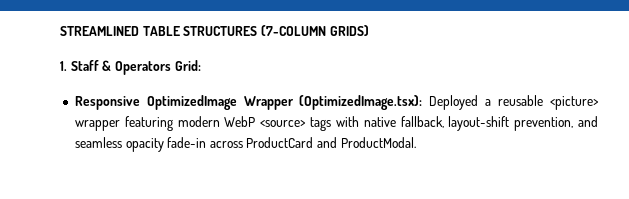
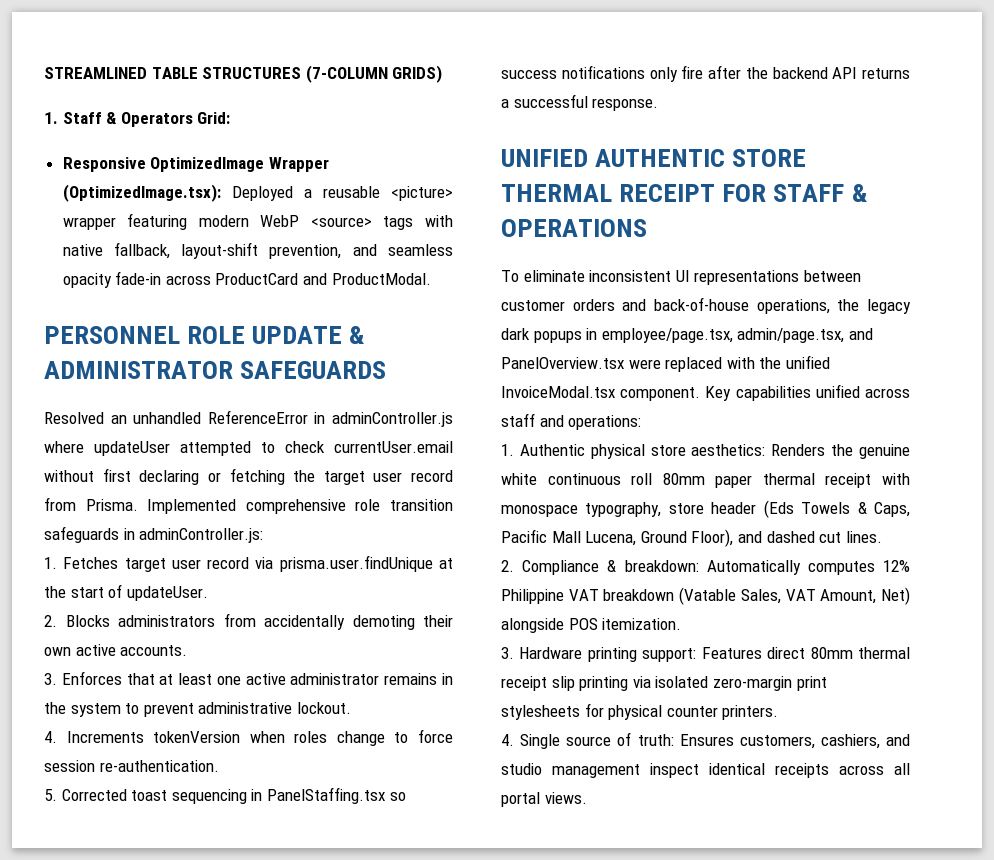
(416, 142) none -> [44,326,365,344] [44,361,387,379] [44,410,454,427] [44,441,453,456] [44,468,453,485] [44,497,453,514] [44,526,264,543] [44,555,453,572] [44,584,208,601] [44,613,453,630] [44,644,188,656] [44,671,453,685] [44,702,351,717] [44,729,453,746] [44,760,219,772] [44,787,406,804] [501,65,910,82] [501,94,659,111] [501,149,807,167] [501,184,867,202] [501,219,647,237] [501,270,861,285] [501,297,911,314] [501,328,873,343] [501,355,830,372] [501,384,910,401] [501,413,642,430] [501,444,910,459] [501,473,910,488] [501,500,910,518] [501,529,882,547] [501,560,910,575] [501,587,910,605] [501,618,682,633] [501,647,910,662] [501,676,827,691] [501,703,779,720] [501,732,910,749] [501,763,910,778] [501,792,587,807] // PERSONNEL ROLE UPDATE & ADMINISTRATOR SAFEGUARDS // Resolved an unhandled ReferenceError in adminController.js where updateUser attempted to check currentUser.email without first declaring or fetching the target user record from Prisma. Implemented comprehensive role transition safeguards in adminController.js: // 1. Fetches target user record via prisma.user.findUnique at the start of updateUser. // 2. Blocks administrators from accidentally demoting their own active accounts. // 3. Enforces that at least one active administrator remains in the system to prevent administrative lockout. // 4. Increments tokenVersion when roles change to force session re-authentication. // 5. Corrected toast sequencing in PanelStaffing.tsx so success notifications only fire after the backend API returns a successful response. // UNIFIED AUTHENTIC STORE THERMAL RECEIPT FOR STAFF & OPERATIONS // To eliminate inconsistent UI representations between customer orders and back-of-house operations, the legacy dark popups in employee/page.tsx, admin/page.tsx, and PanelOverview.tsx were replaced with the unified InvoiceModal.tsx component. Key capabilities unified across staff and operations: // 1. Authentic physical store aesthetics: Renders the genuine white continuous roll 80mm paper thermal receipt with monospace typography, store header (Eds Towels & Caps, Pacific Mall Lucena, Ground Floor), and dashed cut lines. // 2. Compliance & breakdown: Automatically computes 12% Philippine VAT breakdown (Vatable Sales, VAT Amount, Net) alongside POS itemization. // 3. Hardware printing support: Features direct 80mm thermal receipt slip printing via isolated zero-margin print stylesheets for physical counter printers. // 4. Single source of truth: Ensures customers, cashiers, and studio management inspect identical receipts across all portal views.

